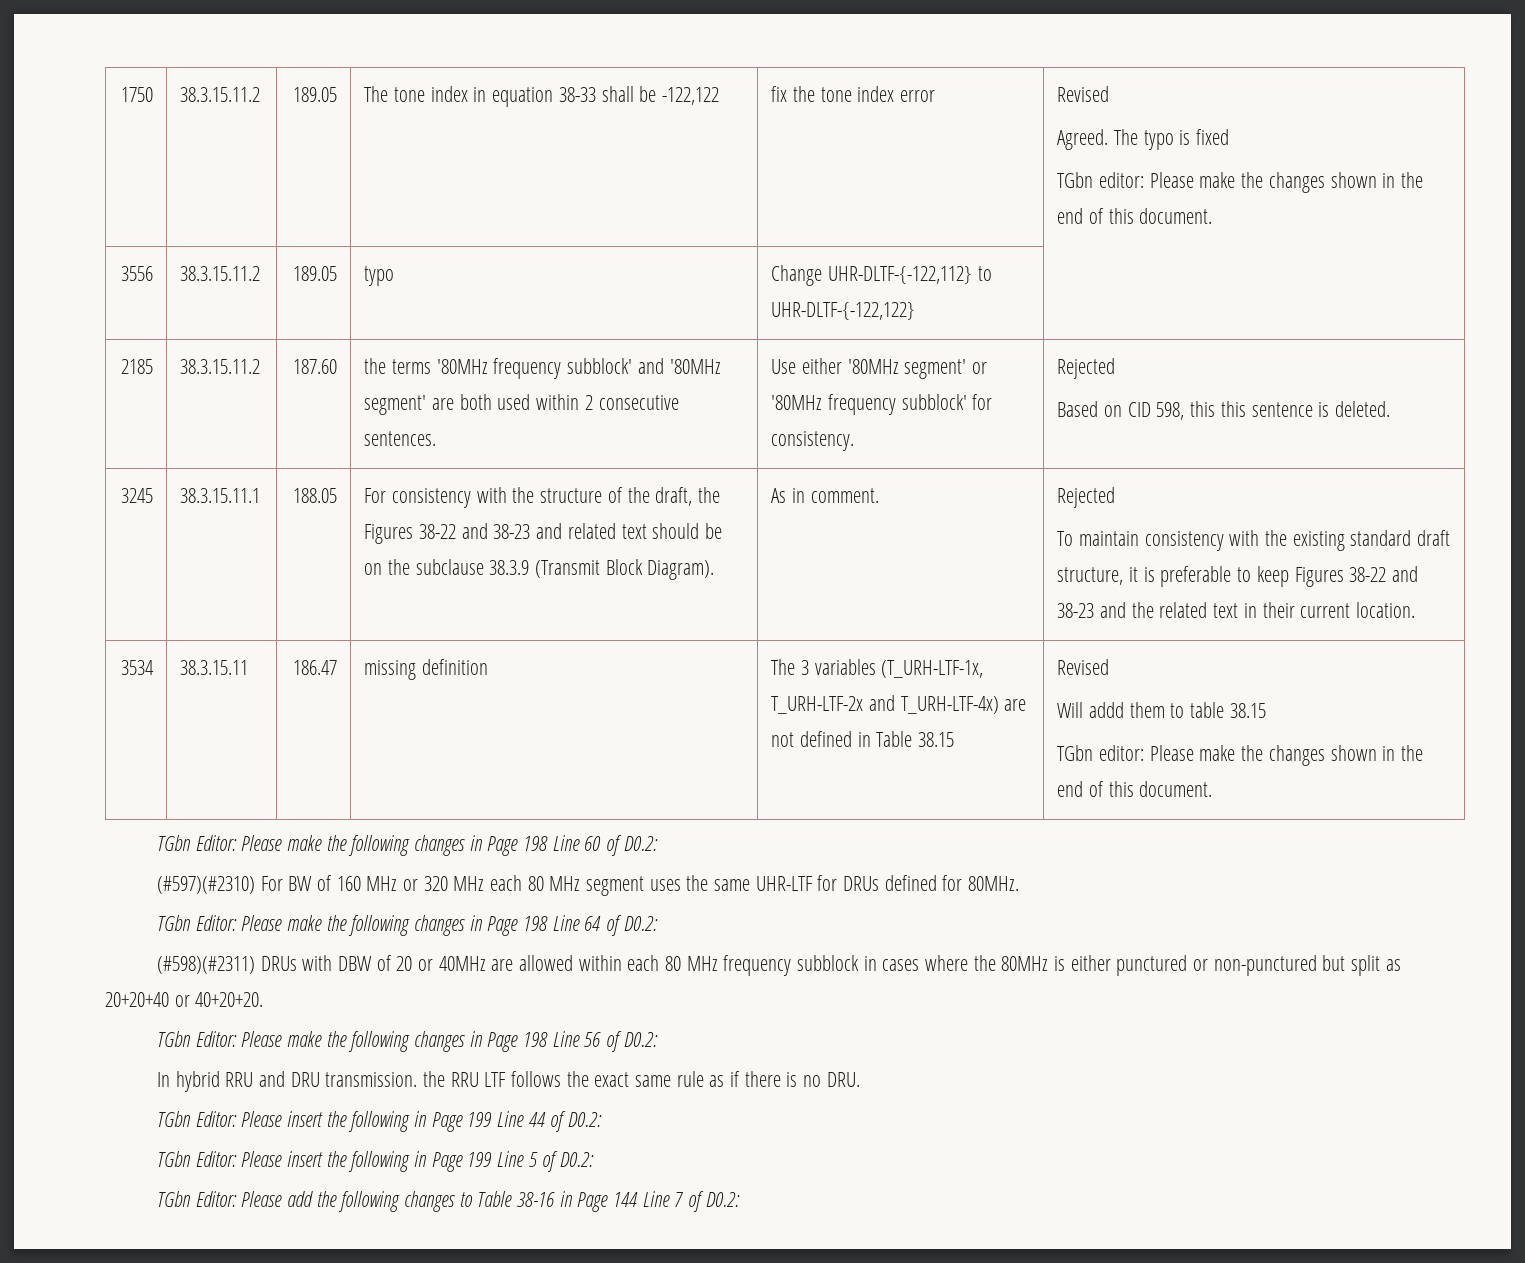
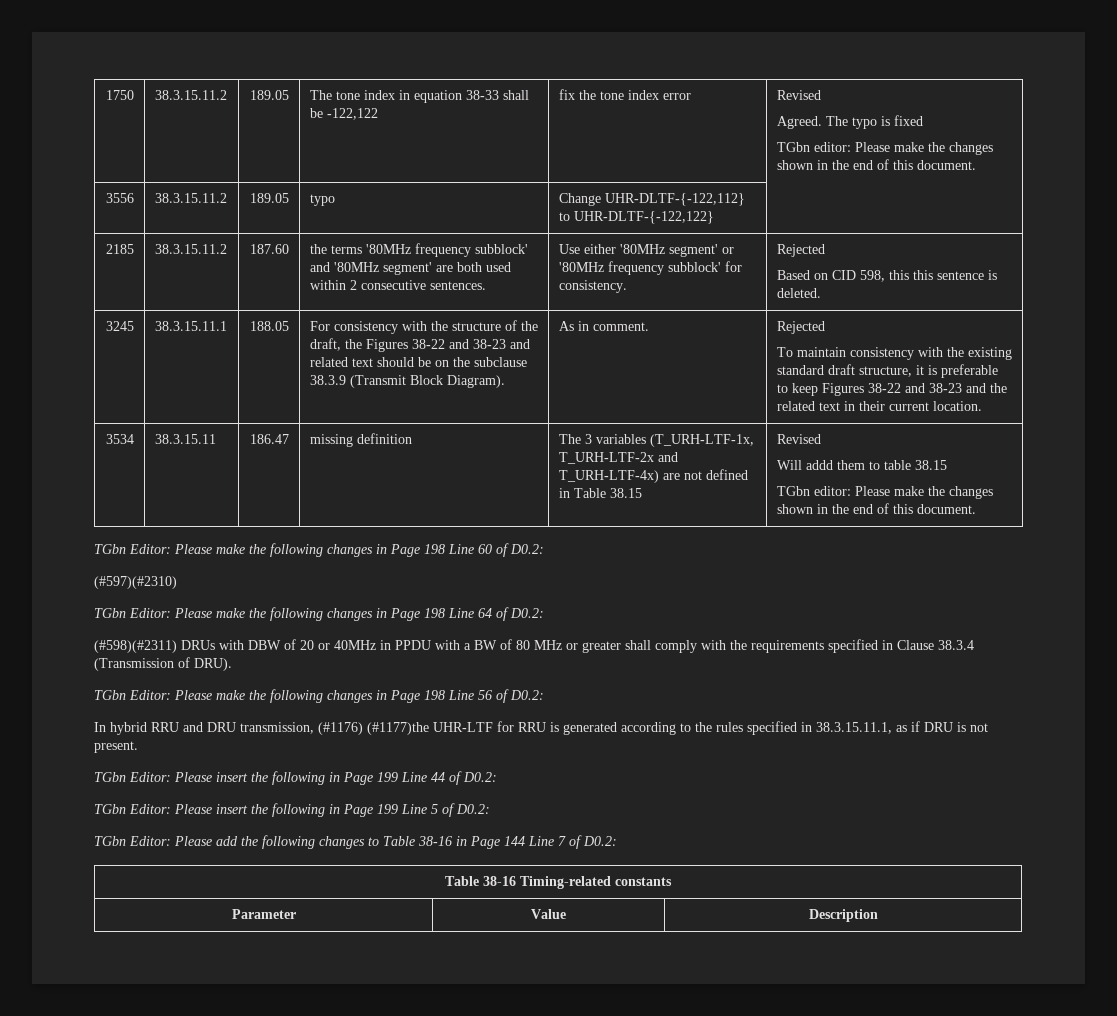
[260,875,1020,896] For BW of 160 MHz or 320 MHz each 80 MHz segment uses the same UHR-LTF for DRUs defined for 80MHz. -> (177, 582) none
[491,955,1401,976] [105,992,264,1007] are allowed within each 80 MHz frequency subblock in cases where the 80MHz is either punctured or non-punctured but split as 20+20+40 or 40+20+20. -> [380,639,974,653] [94,657,232,671] in PPDU with a BW of 80 MHz or greater shall comply with the requirements specified in Clause 38.3.4 (Transmission of DRU).
[325,1071,860,1087] transmission. the RRU LTF follows the exact same rule as if there is no DRU. -> [240,721,988,735] [94,741,138,753] transmission, (#1176) (#1177)the UHR-LTF for RRU is generated according to the rules specified in 38.3.15.11.1, as if DRU is not present.
(740, 1199) none -> [445,876,672,889] [231,909,296,919] [531,909,566,919] [808,909,878,922] // Table 38-16 Timing-related constants // Parameter | Value | Description

